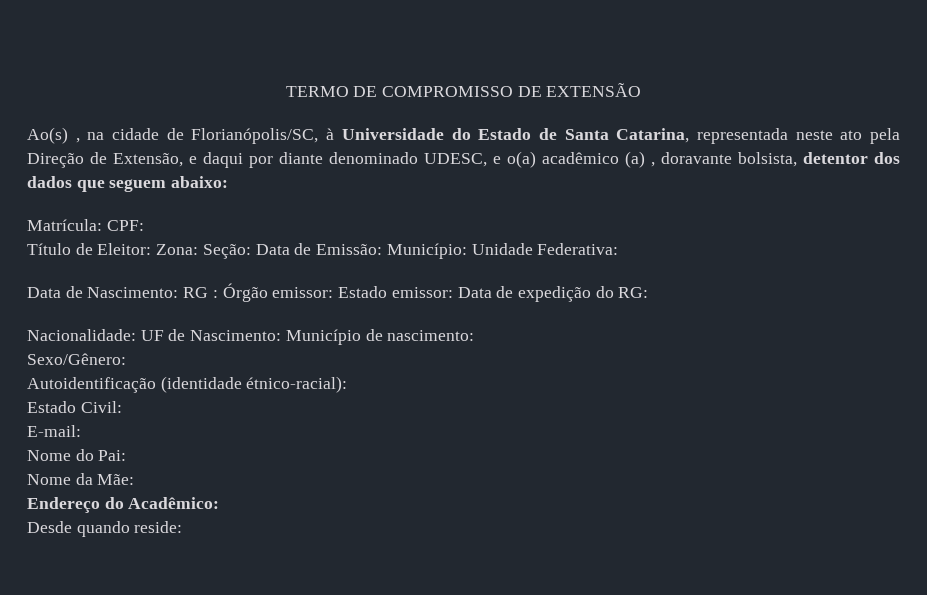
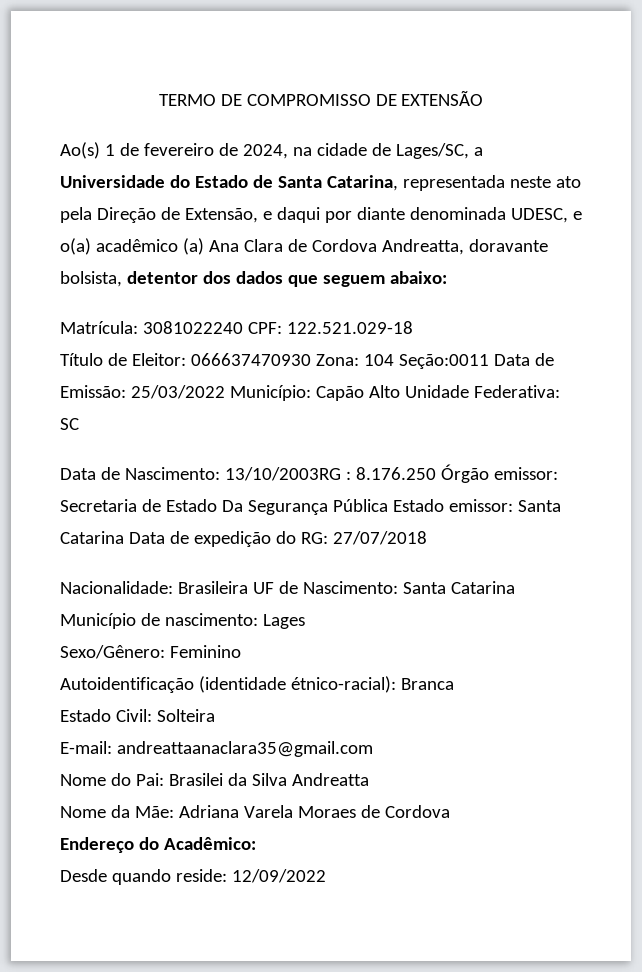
[75,138,80,143] , -> [104,143,288,159] 1 de fevereiro de 2024,
[191,128,335,144] Florianópolis/SC, à -> [395,143,483,159] Lages/SC, a
[329,152,418,164] denominado -> [409,207,506,220] denominada
[651,162,655,167] , -> [208,239,464,255] Ana Clara de Cordova Andreatta,
(102, 225) none -> [142,321,243,334] 3081022240
(144, 225) none -> [286,321,413,334] 122.521.029-18
[156,243,467,259] Zona: Seção: Data de Emissão: Município: -> [190,353,554,369] [60,385,400,401] 066637470930 Zona: 104 Seção:0011 Data de Emissão: 25/03/2022 Município: Capão Alto
(619, 249) none -> [60,418,79,430] SC
[183,283,453,302] RG : Órgão emissor: Estado emissor: -> [224,464,558,483] [60,499,561,515] [60,531,124,544] 13/10/2003RG : 8.176.250 Órgão emissor: Secretaria de Estado Da Segurança Pública Estado emissor: Santa Catarina
(649, 292) none -> [332,531,427,545] 27/07/2018
(136, 335) none -> [177,581,248,594] Brasileira
(282, 335) none -> [402,581,515,594] Santa Catarina
(475, 335) none -> [262,614,305,629] Lages
(126, 359) none -> [169,645,241,658] Feminino
(348, 384) none -> [400,678,454,690] Branca
(122, 407) none -> [156,709,215,722] Solteira
(81, 431) none -> [116,741,373,757] andreattaanaclara35@gmail.com
(127, 455) none -> [168,773,369,786] Brasilei da Silva Andreatta
(135, 479) none -> [178,805,450,818] Adriana Varela Moraes de Cordova
(183, 527) none -> [231,869,326,883] 12/09/2022

